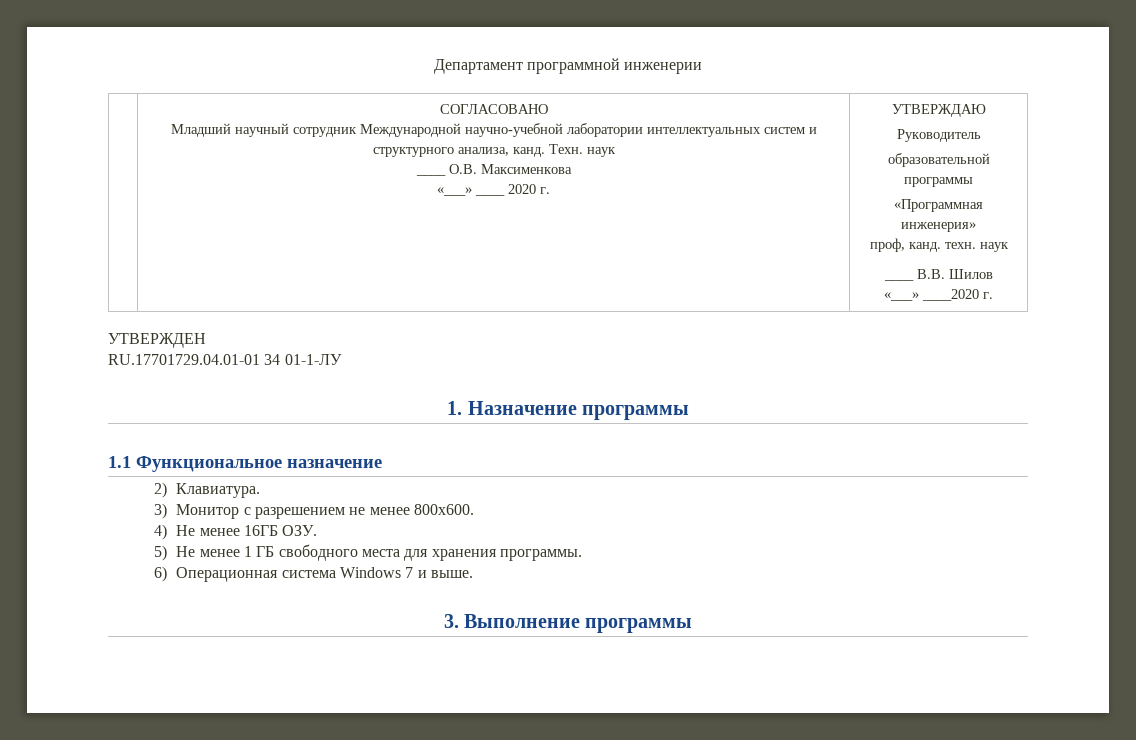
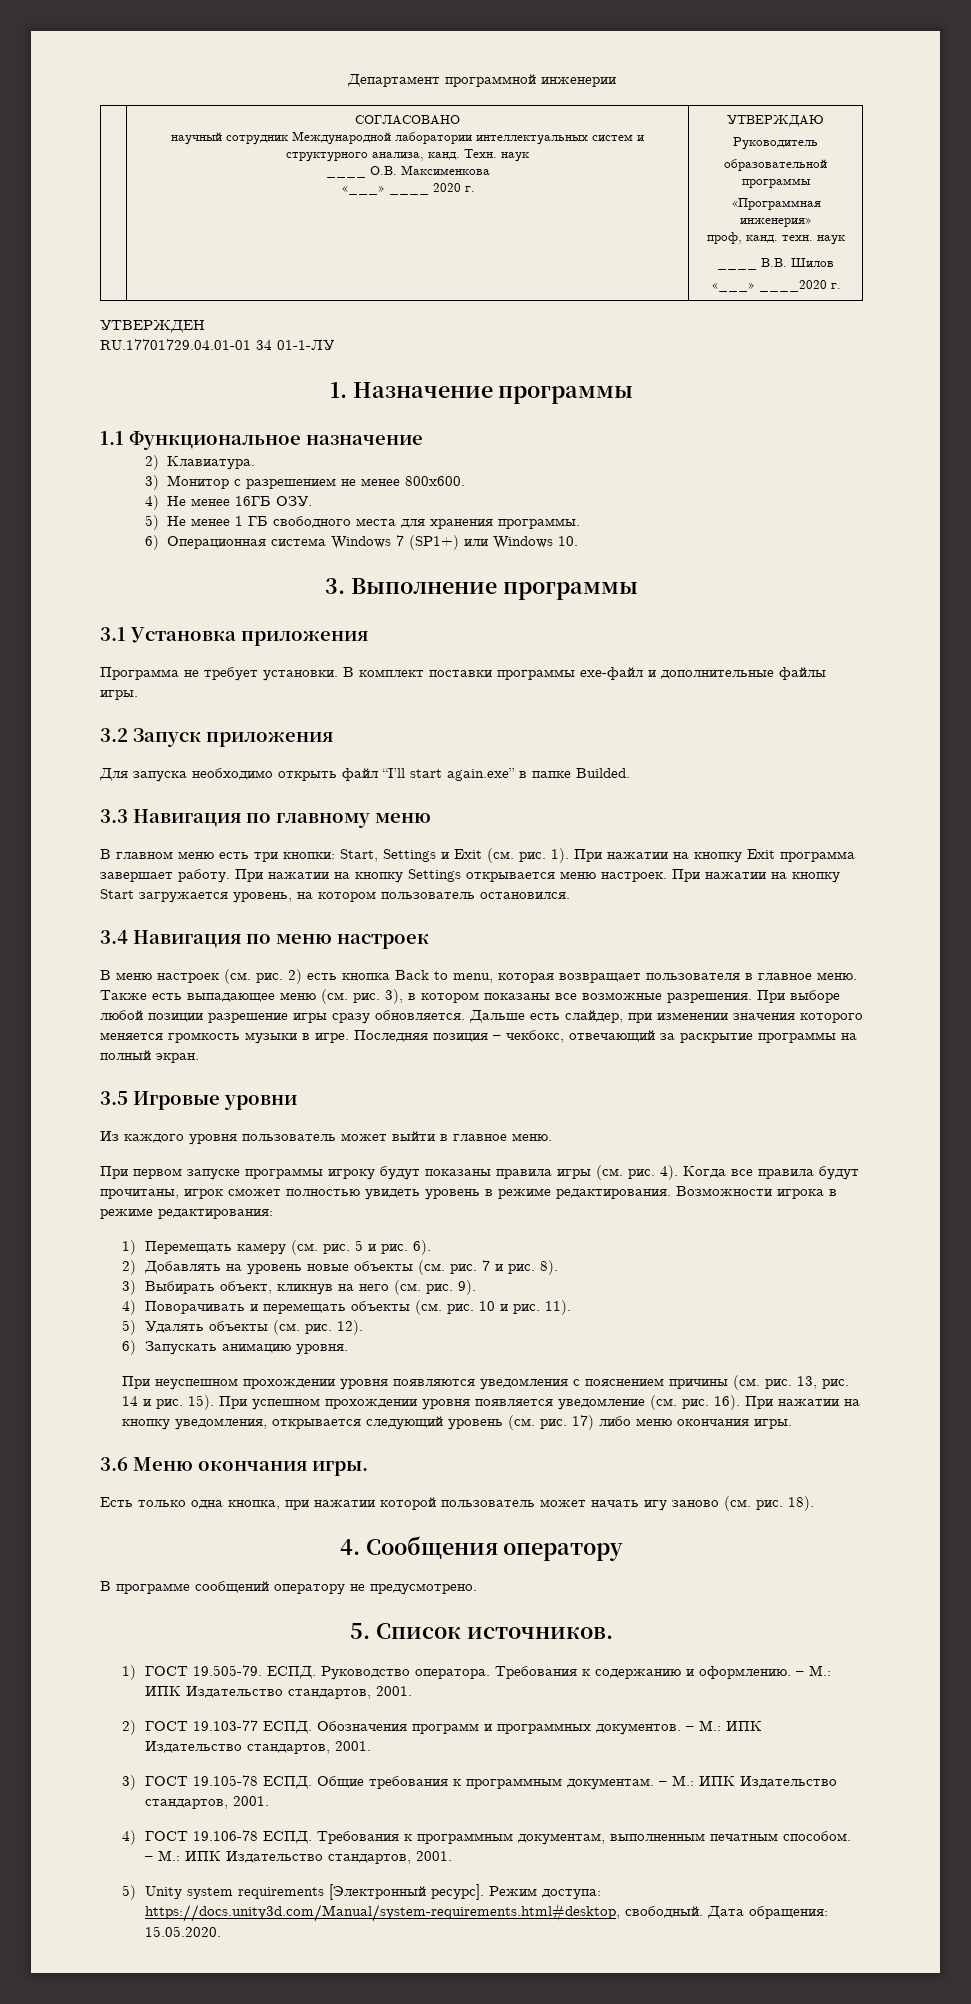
[170,123,231,137] Младший -> (460, 120) none
[464,123,563,137] научно-учебной -> (391, 138) none
[417,570,473,578] и выше. -> [409,535,579,550] (SP1+) или Windows 10.
(693, 625) none -> [100,627,368,646] [100,667,826,681] [100,690,138,700] [100,728,333,747] [99,768,630,782] [100,809,431,828] [100,848,855,863] [100,869,840,883] [100,889,570,903] [100,930,429,949] [100,969,857,984] [100,989,840,1004] [100,1010,863,1024] [100,1030,857,1044] [100,1050,199,1063] [100,1091,297,1110] [100,1131,552,1145] [100,1165,859,1180] [100,1186,837,1200] [100,1208,273,1219] [122,1240,431,1255] [122,1260,558,1275] [122,1280,476,1295] [122,1300,571,1315] [122,1320,363,1335] [122,1340,348,1355] [122,1375,850,1390] [122,1395,861,1410] [122,1415,793,1430] [100,1457,368,1476] [100,1496,814,1511] [339,1536,624,1561] [100,1581,477,1595] [350,1623,613,1639] [122,1665,831,1680] [144,1686,412,1699] [122,1720,762,1735] [144,1741,371,1754] [122,1775,837,1790] [144,1796,269,1809] [122,1830,851,1845] [144,1850,452,1864] [122,1884,601,1900] [144,1903,828,1922] [144,1926,221,1937] // 3.1 Установка приложения // Программа не требует установки. В комплект поставки программы exe-файл и дополнительные файлы игры. // 3.2 Запуск приложения // Для запуска необходимо открыть файл “I’ll start again.exe” в папке Builded. // 3.3 Навигация по главному меню // В главном меню есть три кнопки: Start, Settings и Exit (см. рис. 1). При нажатии на кнопку Exit программа завершает работу. При нажатии на кнопку Settings открывается меню настроек. При нажатии на кнопку Start загружается уровень, на котором пользователь остановился. // 3.4 Навигация по меню настроек // В меню настроек (см. рис. 2) есть кнопка Back to menu, которая возвращает пользователя в главное меню. Также есть выпадающее меню (см. рис. 3), в котором показаны все возможные разрешения. При выборе любой позиции разрешение игры сразу обновляется. Дальше есть слайдер, при изменении значения которого меняется громкость музыки в игре. Последняя позиция – чекбокс, отвечающий за раскрытие программы на полный экран. // 3.5 Игровые уровни // Из каждого уровня пользователь может выйти в главное меню. // При первом запуске программы игроку будут показаны правила игры (см. рис. 4). Когда все правила будут прочитаны, игрок сможет полностью увидеть уровень в режиме редактирования. Возможности игрока в режиме редактирования: // 1) Перемещать камеру (см. рис. 5 и рис. 6). // 2) Добавлять на уровень новые объекты (см. рис. 7 и рис. 8). // 3) Выбирать объект, кликнув на него (см. рис. 9). // 4) Поворачивать и перемещать объекты (см. рис. 10 и рис. 11). // 5) Удалять объекты (см. рис. 12). // 6) Запускать анимацию уровня. // При неуспешном прохождении уровня появляются уведомления с пояснением причины (см. рис. 13, рис. 14 и рис. 15). При успешном прохождении уровня появляется уведомление (см. рис. 16). При нажатии на кнопку уведомления, открывается следующий уровень (см. рис. 17) либо меню окончания игры. // 3.6 Меню окончания игры. // Есть только одна кнопка, при нажатии которой пользователь может начать игу заново (см. рис. 18). // 4. Сообщения оператору // В программе сообщений оператору не предусмотрено. // 5. Список источников. // 1) ГОСТ 19.505-79. ЕСПД. Руководство оператора. Требования к содержанию и оформлению. – М.: ИПК Издательство стандартов, 2001. // 2) ГОСТ 19.103-77 ЕСПД. Обозначения программ и программных документов. – М.: ИПК Издательство стандартов, 2001. // 3) ГОСТ 19.105-78 ЕСПД. Общие требования к программным документам. – М.: ИПК Издательство стандартов, 2001. // 4) ГОСТ 19.106-78 ЕСПД. Требования к программным документам, выполненным печатным способом. – М.: ИПК Издательство стандартов, 2001. // 5) Unity system requirements [Электронный ресурс]. Режим доступа: https://docs.unity3d.com/Manual/system-requirements.html#desktop, свободный. Дата обращения: 15.05.2020.

